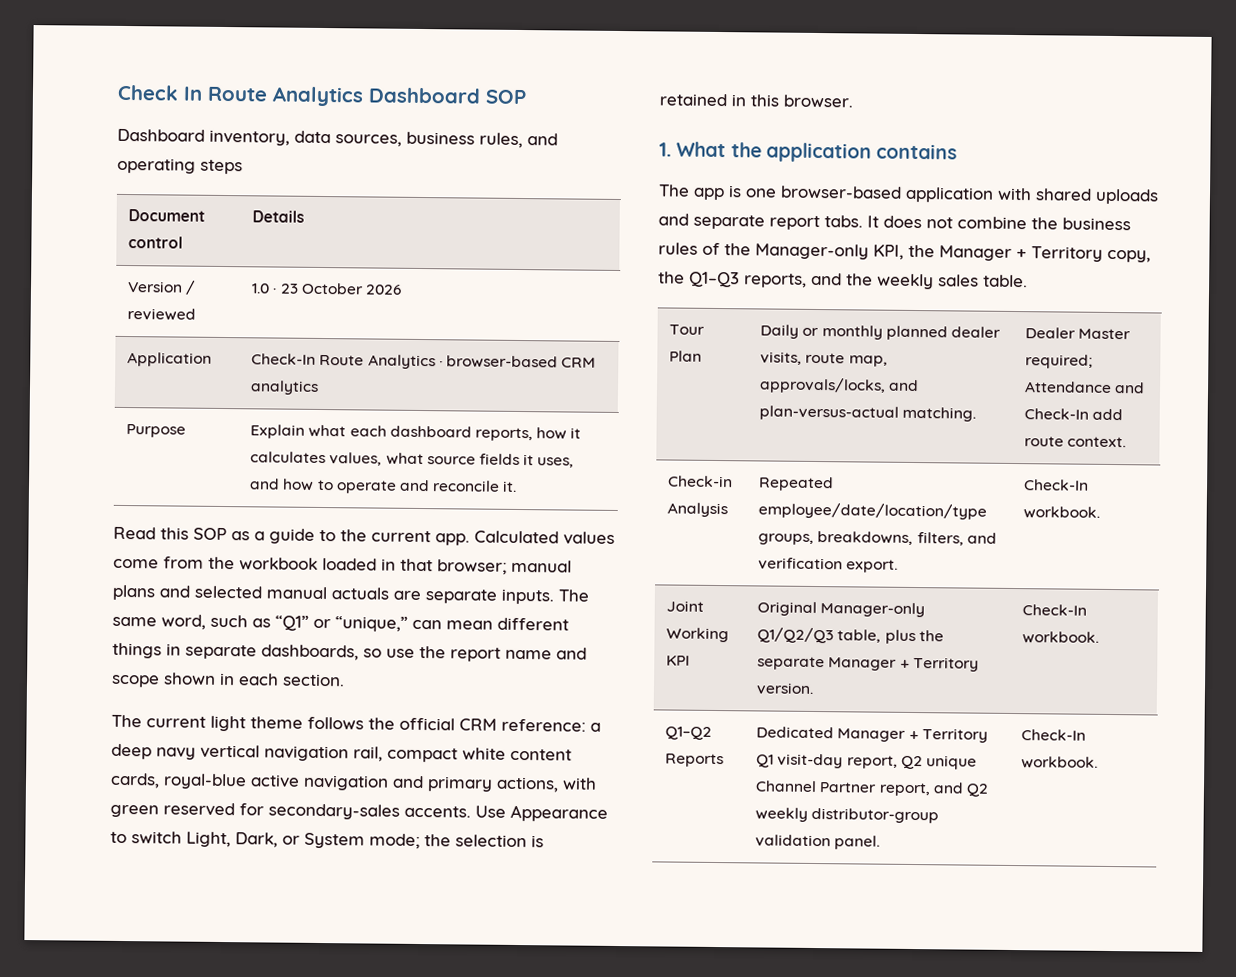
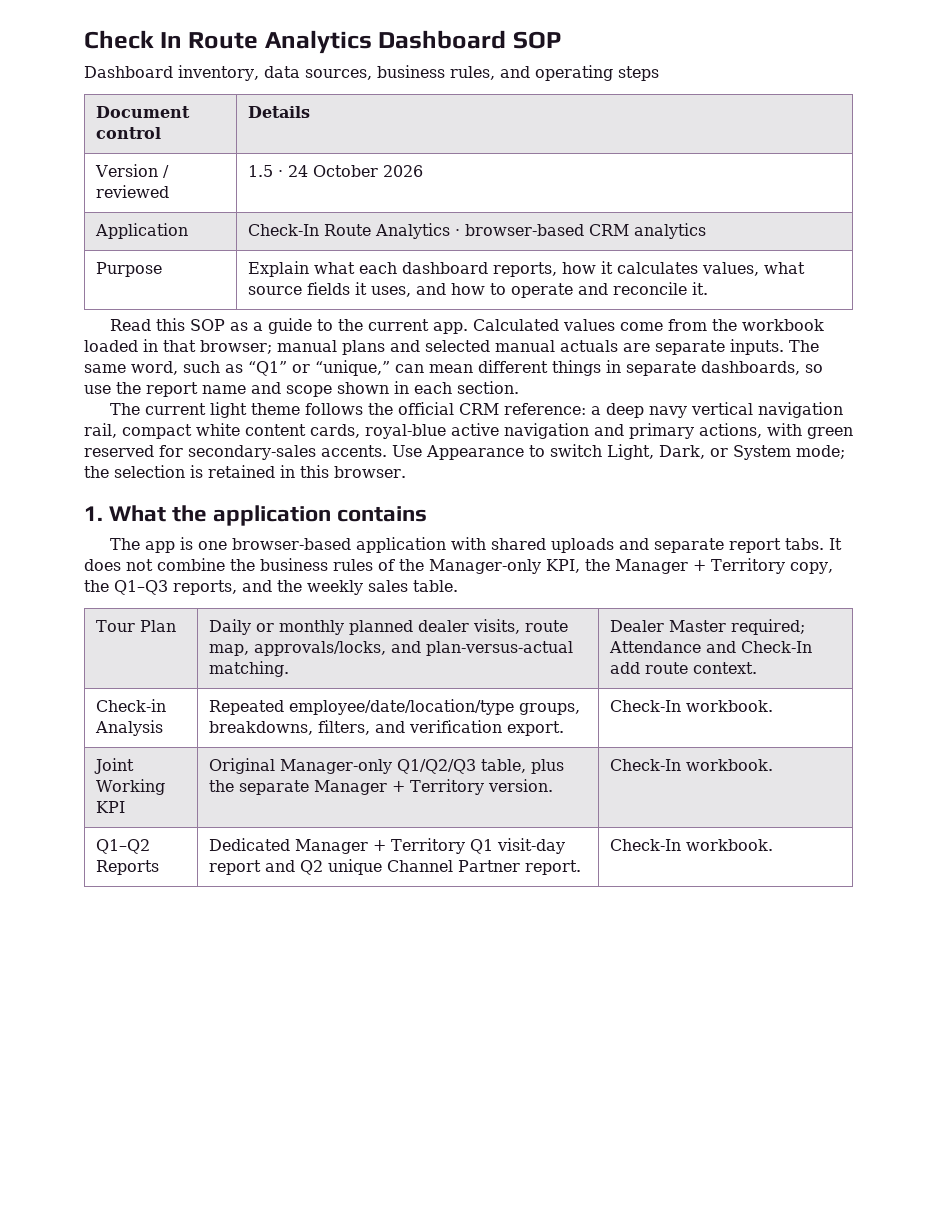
[251,283,299,294] 1.0 · 23 -> [247,165,308,177] 1.5 · 24
[846,755,898,769] report, -> [208,860,295,875] report and
[878,782,990,797] [755,807,940,824] [755,834,881,850] report, and Q2 weekly distributor-group validation panel. -> [524,860,581,875] report.

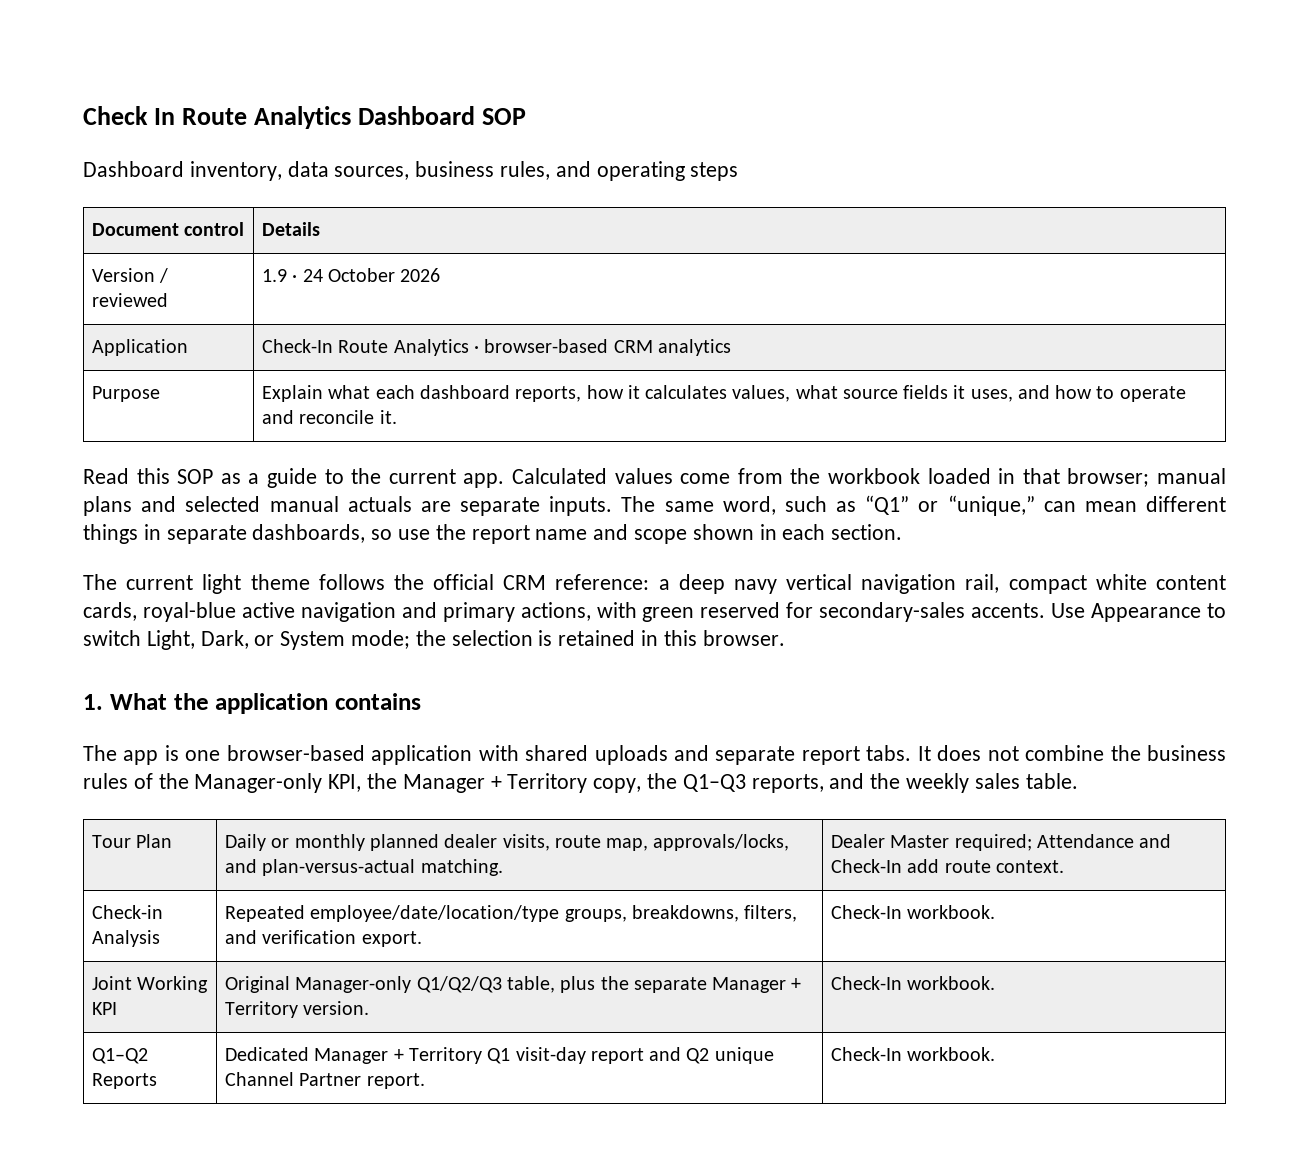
[247,165,273,177] 1.5 -> [262,269,288,282] 1.9

